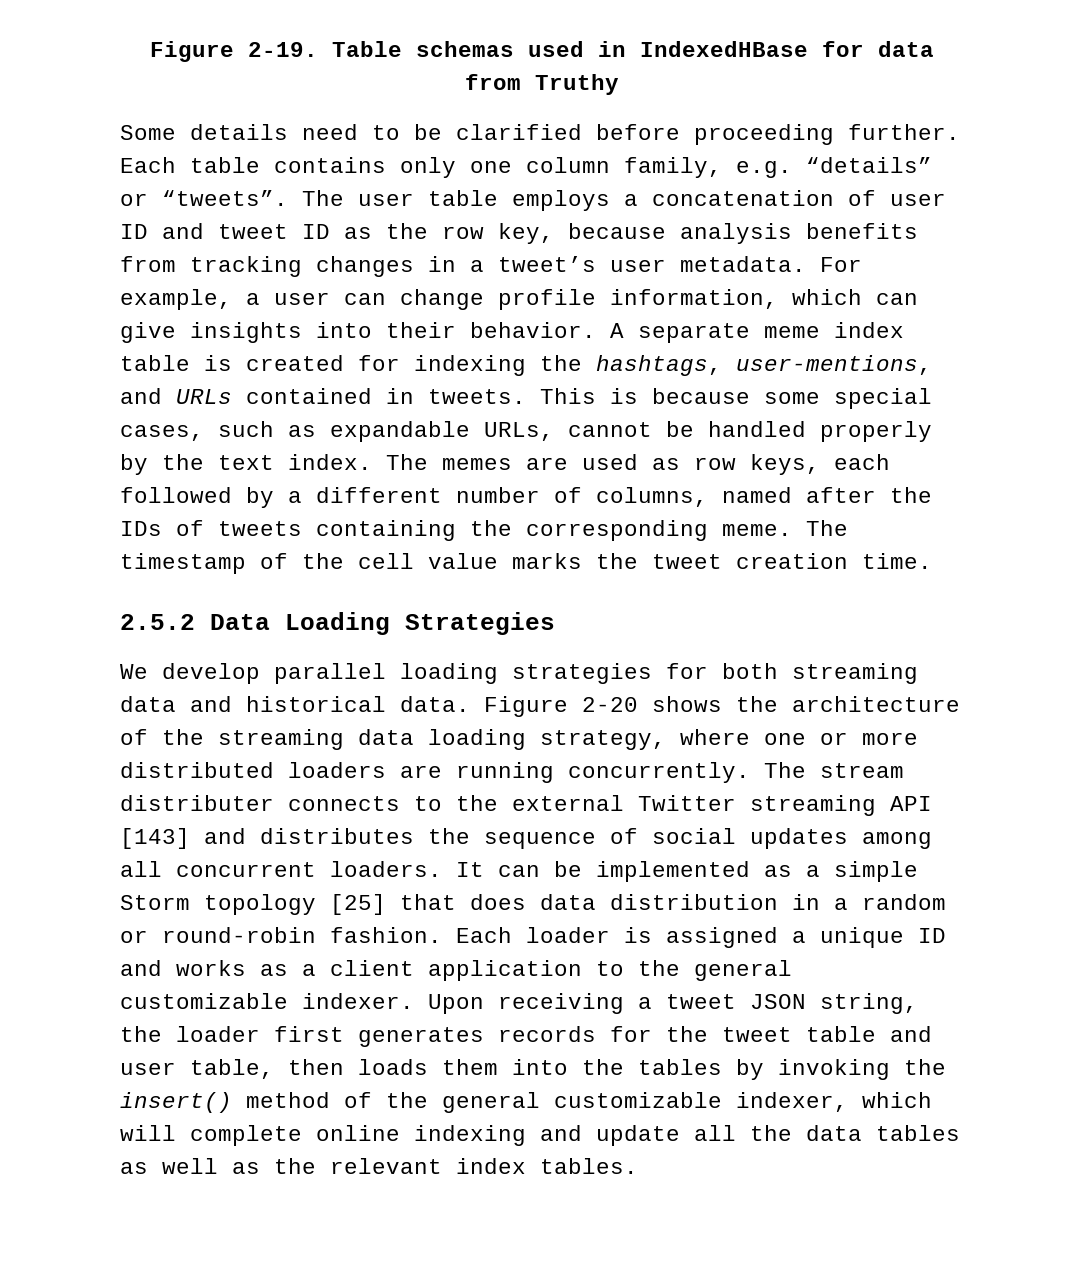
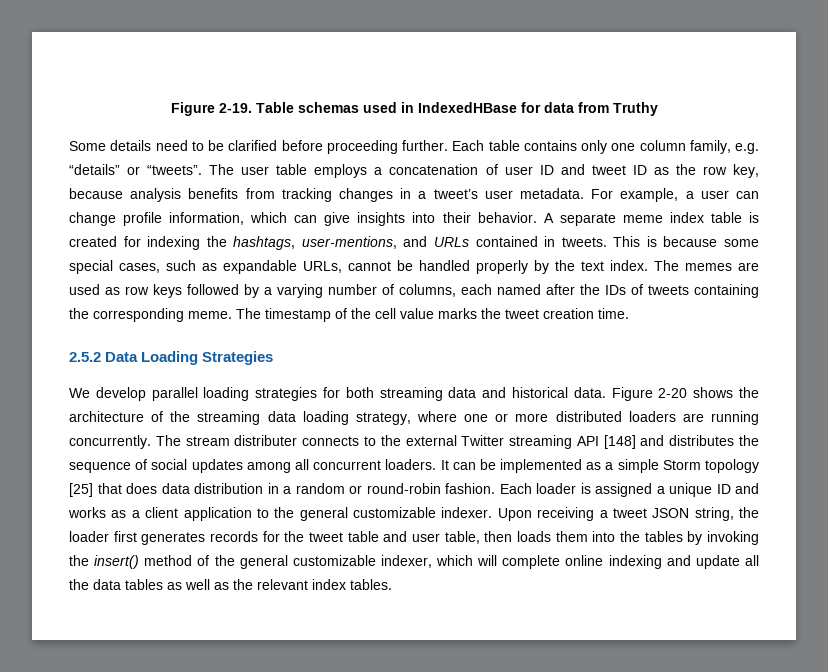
[750,454,890,475] keys, each -> [153,284,182,298] keys
[316,487,442,503] different -> [277,284,323,298] varying
(708, 497) none -> [461,284,492,295] each
[120,828,190,849] [143] -> [603,435,636,449] [148]

